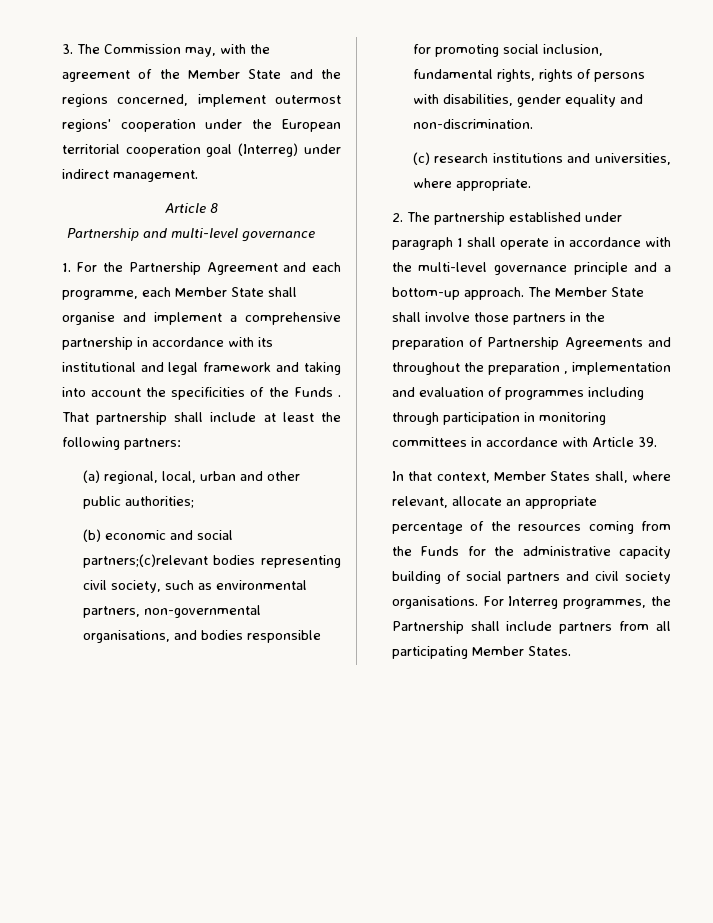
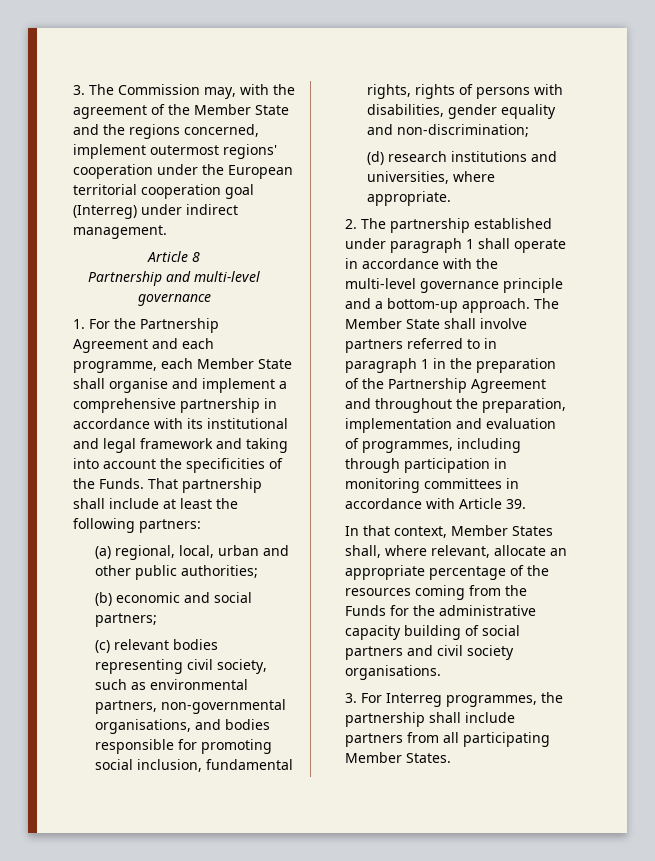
[293,387,341,397] Funds . -> [99,478,145,489] Funds.
[82,554,208,568] partners;(c)relevant -> [94,613,157,627] [94,639,169,653] partners; // (c) relevant
[412,119,533,129] [412,152,430,165] non-discrimination. // (c) -> [396,124,529,137] [366,151,384,165] non-discrimination; // (d)
[473,312,566,325] those partners -> [345,338,498,353] [345,358,430,373] partners referred to in paragraph 1
[487,337,643,350] Partnership Agreements -> [362,378,547,393] the Partnership Agreement
[487,362,568,375] preparation , -> [482,398,567,413] preparation,
[504,390,584,400] programmes -> [362,441,454,453] programmes,
(478, 602) none -> [345,693,358,703] // 3.
[391,621,464,634] Partnership -> [345,712,426,727] partnership

